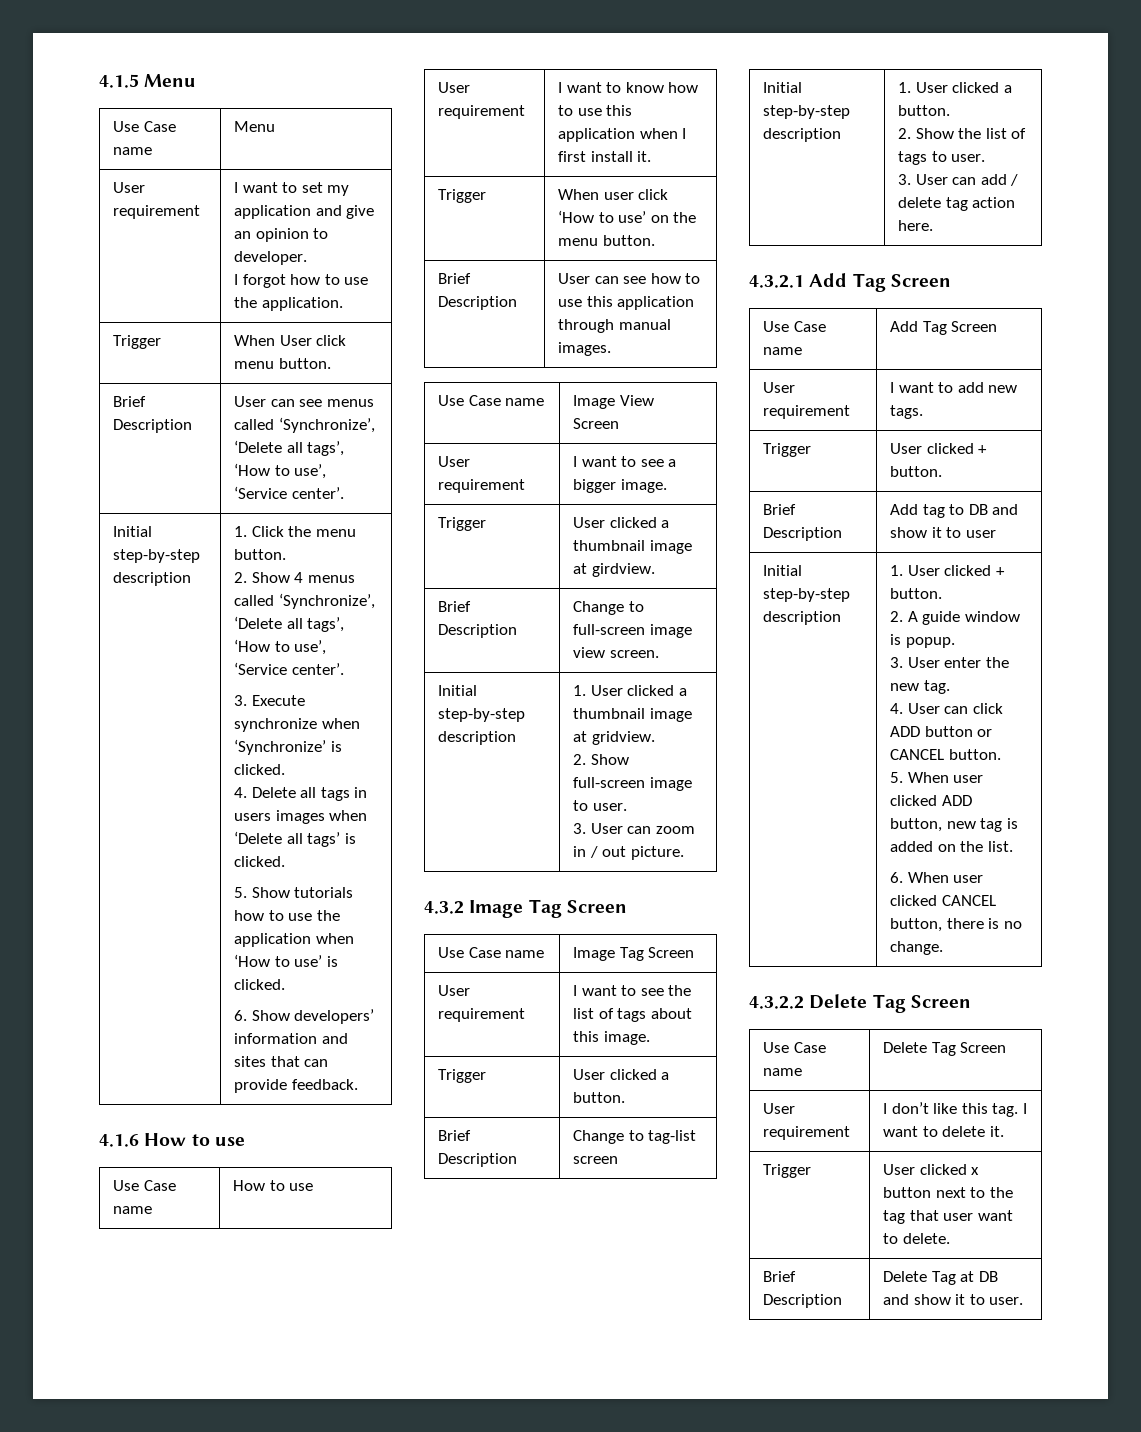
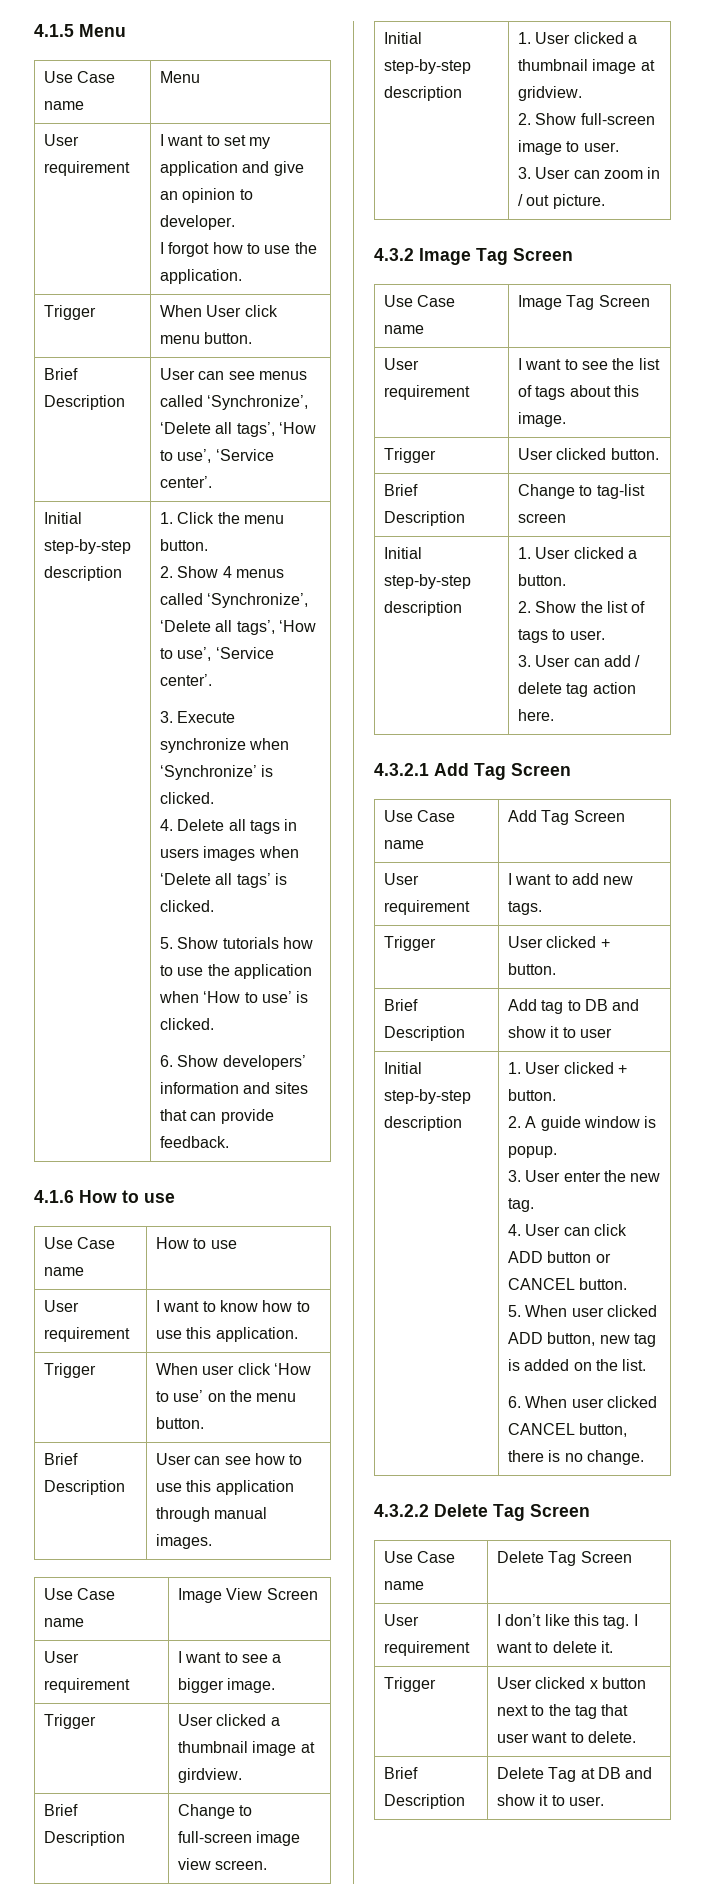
[558,128,687,142] [558,151,652,162] application when I first install it. -> [215,1327,298,1342] application.
[661,1072,670,1080] a -> (607, 454) none

